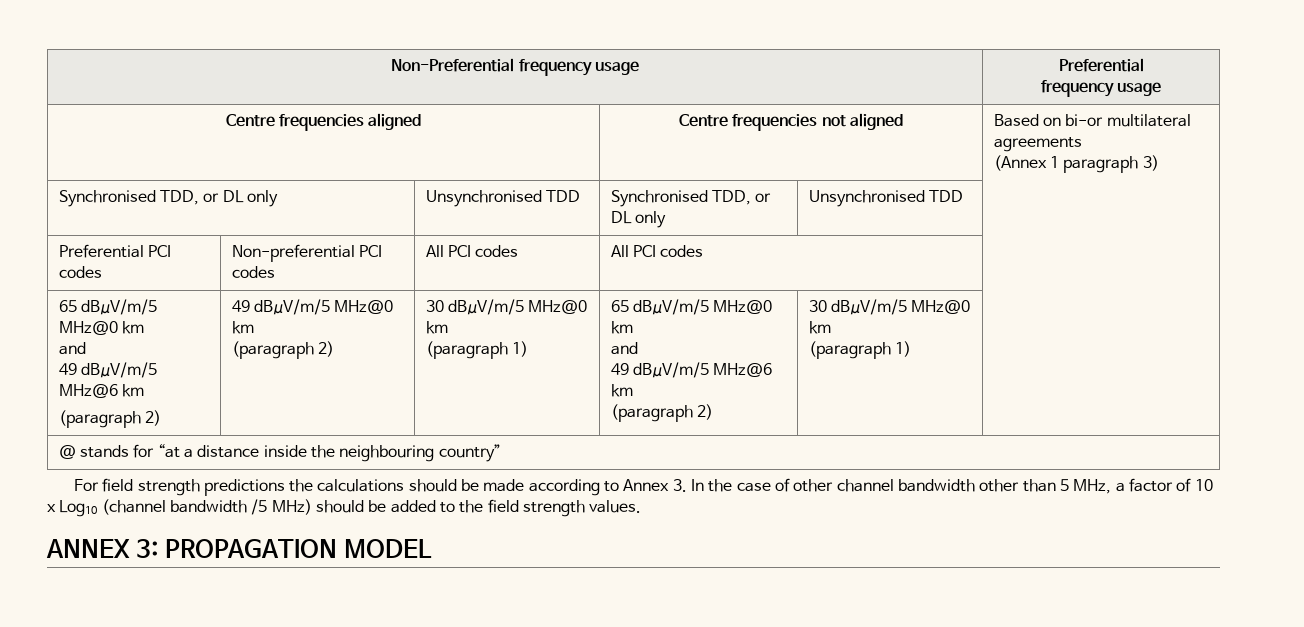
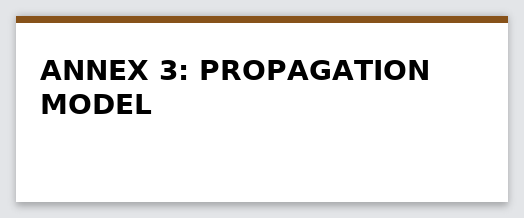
[391,58,639,76] [1058,58,1144,72] [1040,80,1162,97] [225,113,422,131] [679,113,903,131] [993,114,1191,127] [993,137,1082,152] [993,155,1159,173] [58,190,279,207] [425,190,581,207] [610,190,772,207] [610,211,667,228] [808,190,964,207] [58,244,172,258] [58,266,102,278] [231,244,383,262] [231,266,275,278] [425,245,519,257] [610,245,704,257] [58,299,158,315] [58,321,145,335] [58,342,86,355] [58,362,158,378] [58,384,145,398] [58,410,162,428] [231,299,394,315] [231,321,254,334] [231,341,335,359] [425,299,588,315] [425,321,448,334] [425,341,529,359] [610,299,773,315] [610,321,633,334] [610,342,638,355] [610,362,773,378] [610,384,633,397] [610,404,714,422] [808,299,971,315] [808,321,831,334] [808,341,912,359] [58,444,501,462] [73,478,1213,496] [47,499,642,517] Non-Preferential frequency usage | Preferential // frequency usage // Centre frequencies aligned | Centre frequencies not aligned | Based on bi-or multilateral agreements // (Annex 1 paragraph 3) // Synchronised TDD, or DL only | Unsynchronised TDD | Synchronised TDD, or DL only | Unsynchronised TDD | // Preferential PCI codes | Non-preferential PCI codes | All PCI codes | All PCI codes | // 65 dBμV/m/5 MHz@0 km // and // 49 dBμV/m/5 MHz@6 km // (paragraph 2) | 49 dBμV/m/5 MHz@0 km // (paragraph 2) | 30 dBμV/m/5 MHz@0 km // (paragraph 1) | 65 dBμV/m/5 MHz@0 km // and // 49 dBμV/m/5 MHz@6 km // (paragraph 2) | 30 dBμV/m/5 MHz@0 km // (paragraph 1) | // @ stands for “at a distance inside the neighbouring country” // For field strength predictions the calculations should be made according to Annex 3. In the case of other channel bandwidth other than 5 MHz, a factor of 10 x Log10 (channel bandwidth /5 MHz) should be added to the field strength values. // -> (40, 70) none

